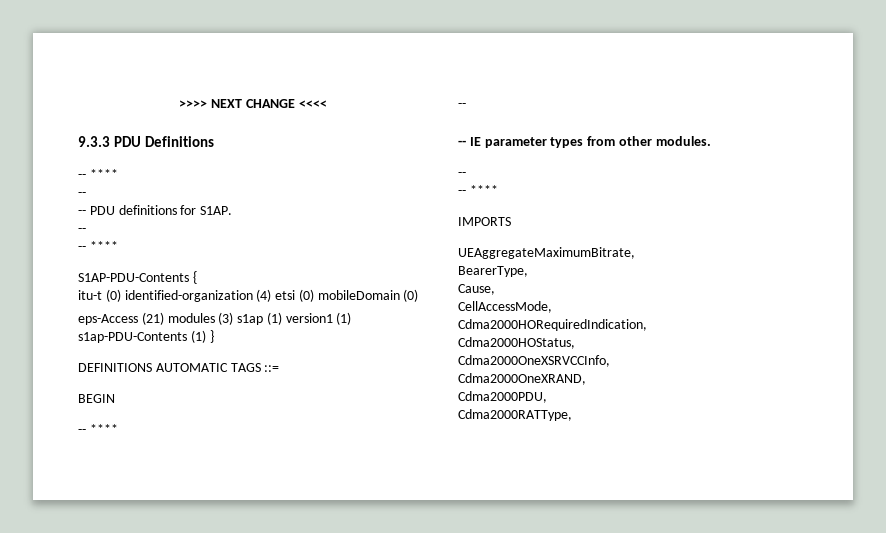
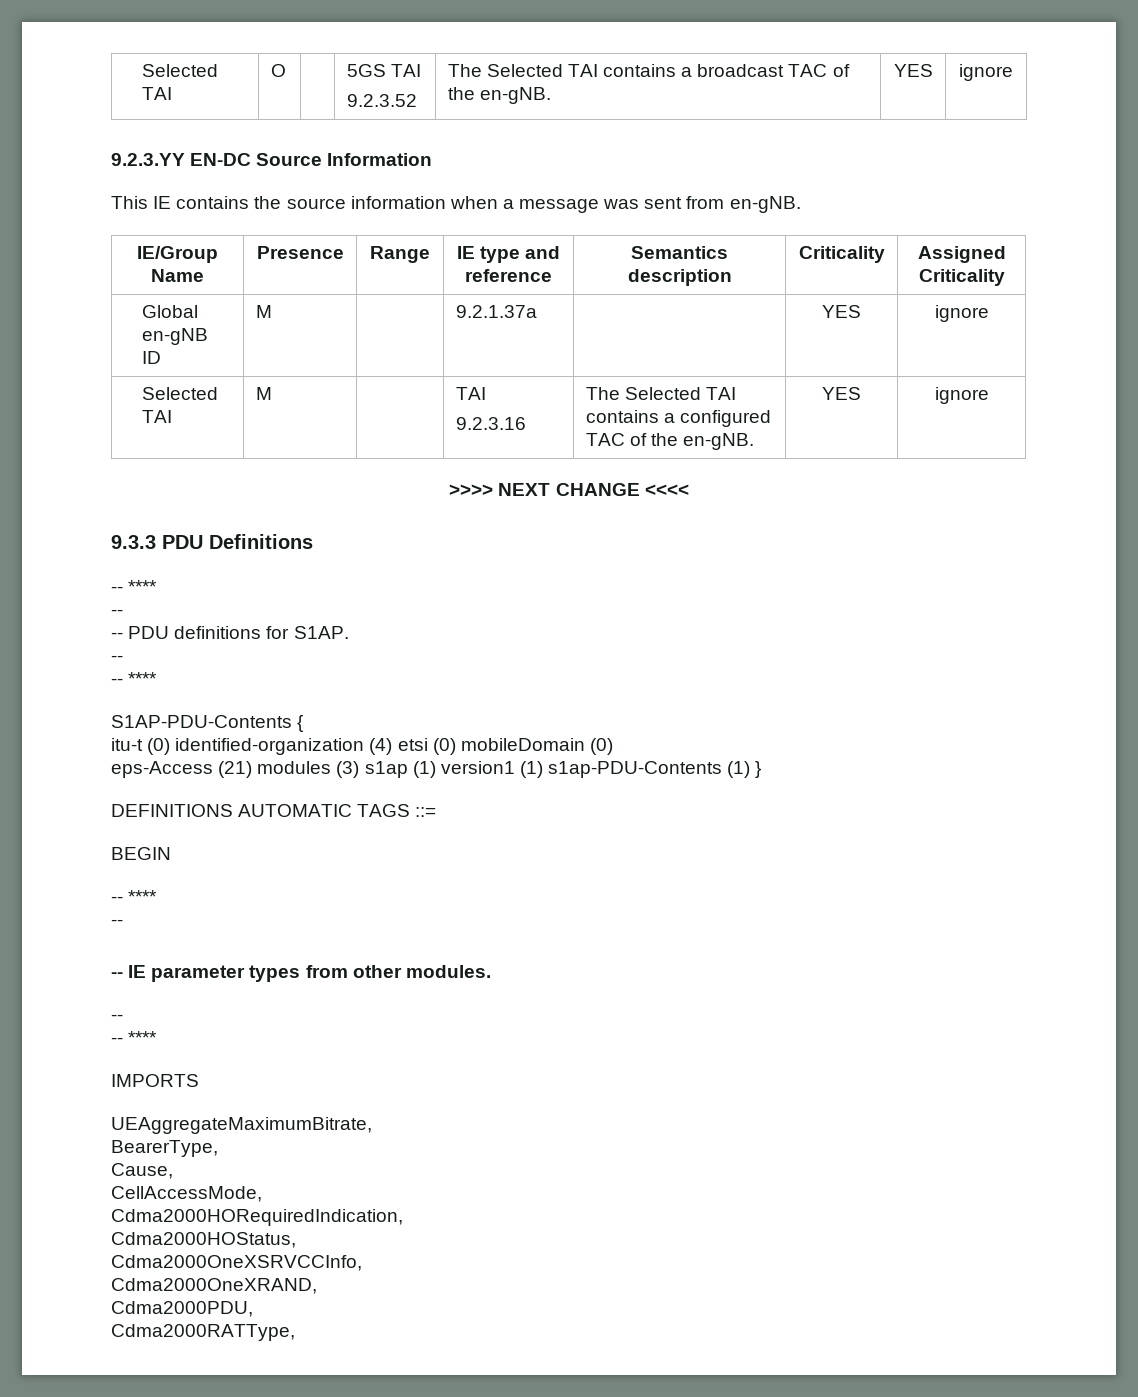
(179, 104) none -> [141,64,218,77] [141,87,172,100] [270,64,286,77] [346,64,421,77] [346,94,417,107] [447,64,850,77] [447,87,551,104] [893,64,933,77] [959,64,1013,81] [111,153,433,166] [111,196,801,213] [137,246,218,263] [151,269,204,282] [256,246,344,259] [370,246,430,263] [456,246,561,263] [465,269,552,282] [631,246,728,259] [627,269,732,286] [798,246,885,263] [917,246,1006,263] [918,269,1005,286] [141,305,198,318] [141,328,208,345] [141,351,161,364] [255,305,272,318] [455,305,537,318] [822,305,861,318] [934,305,989,322] [141,387,218,400] [141,410,172,423] [255,387,272,400] [455,387,486,400] [455,417,526,430] [585,387,736,400] [585,410,771,427] [585,433,755,450] [822,387,861,400] [934,387,989,404] Selected TAI | O | | 5GS TAI // 9.2.3.52 | The Selected TAI contains a broadcast TAC of the en-gNB. | YES | ignore // 9.2.3.YY EN-DC Source Information // This IE contains the source information when a message was sent from en-gNB. // IE/Group Name | Presence | Range | IE type and reference | Semantics description | Criticality | Assigned Criticality // Global en-gNB ID | M | | 9.2.1.37a | | YES | ignore // Selected TAI | M | | TAI // 9.2.3.16 | The Selected TAI contains a configured TAC of the en-gNB. | YES | ignore //

